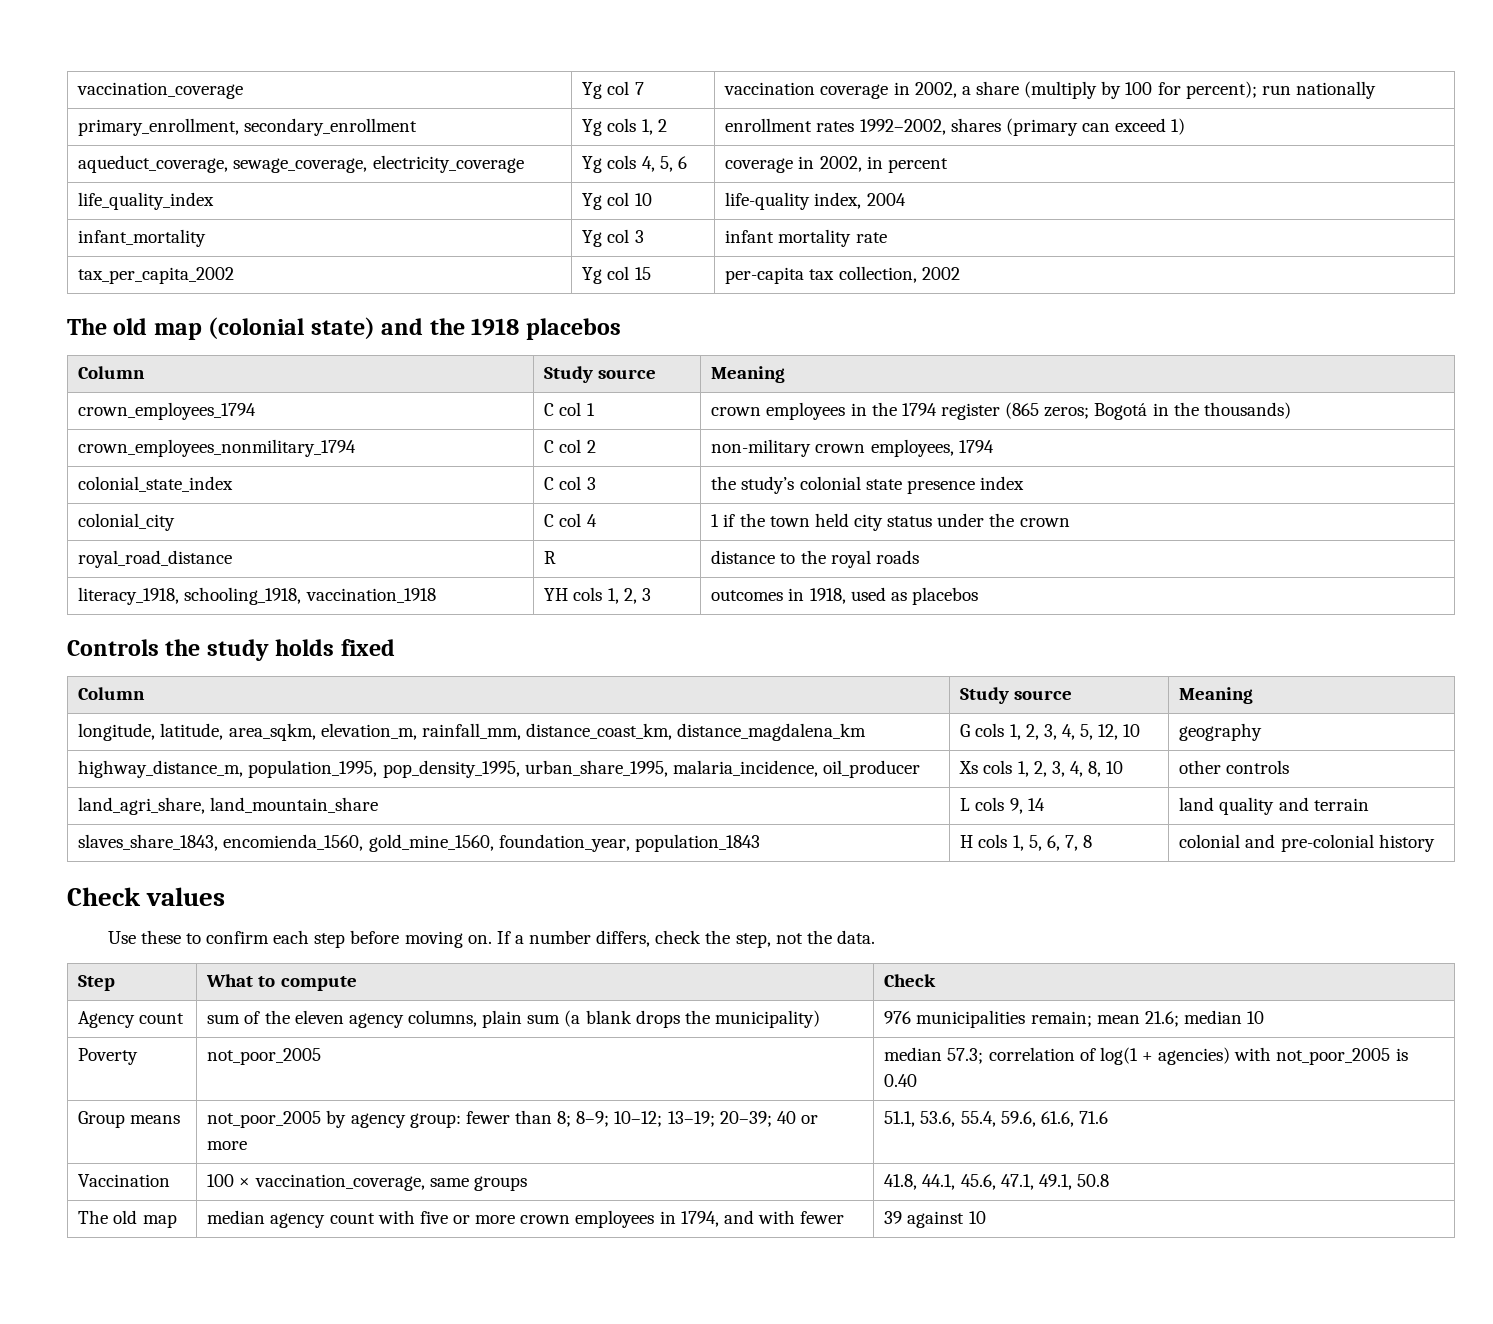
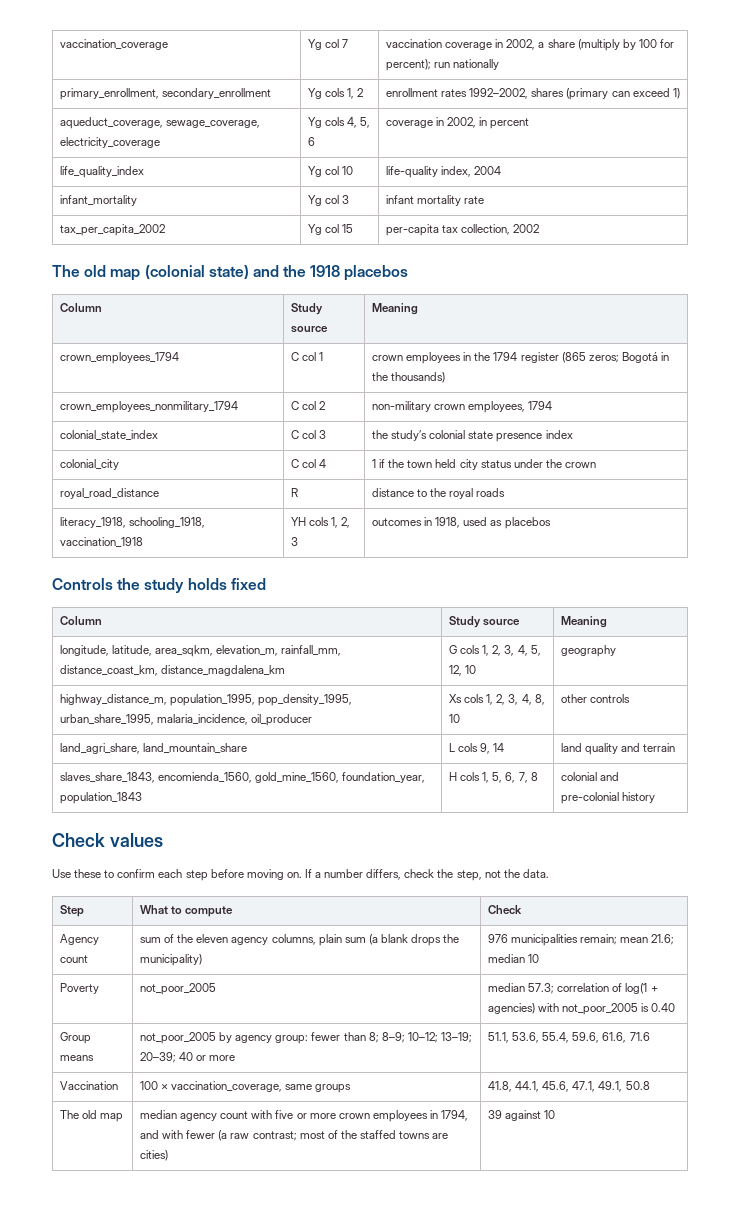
(845, 1217) none -> [218,1130,449,1141] [140,1150,169,1161] (a raw contrast; most of the staffed towns are cities)

